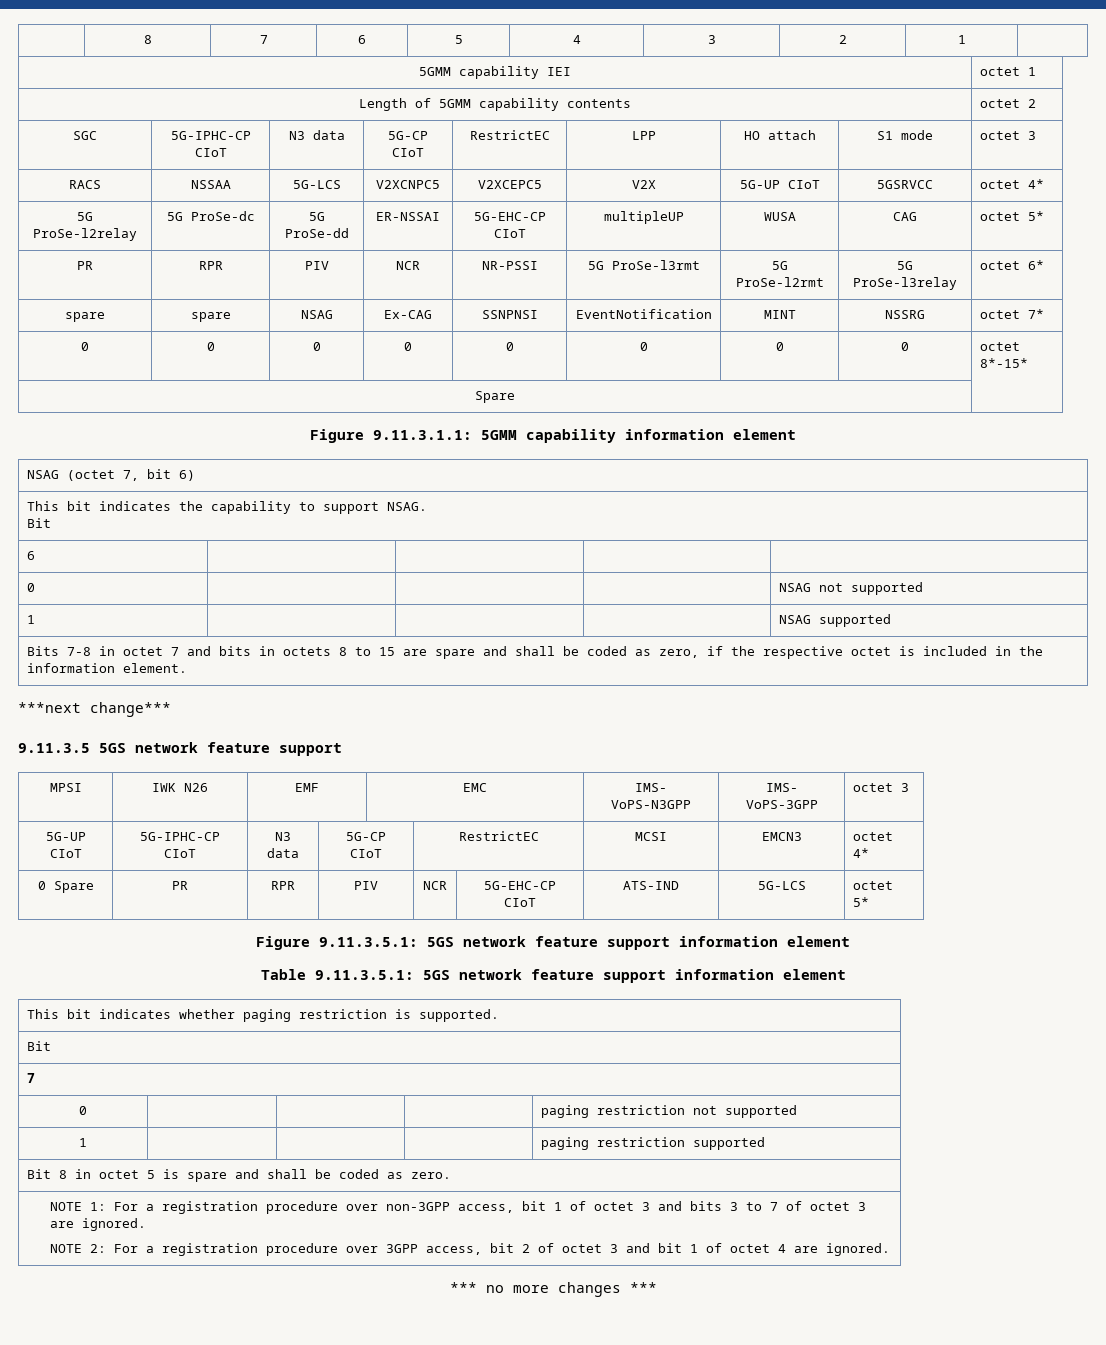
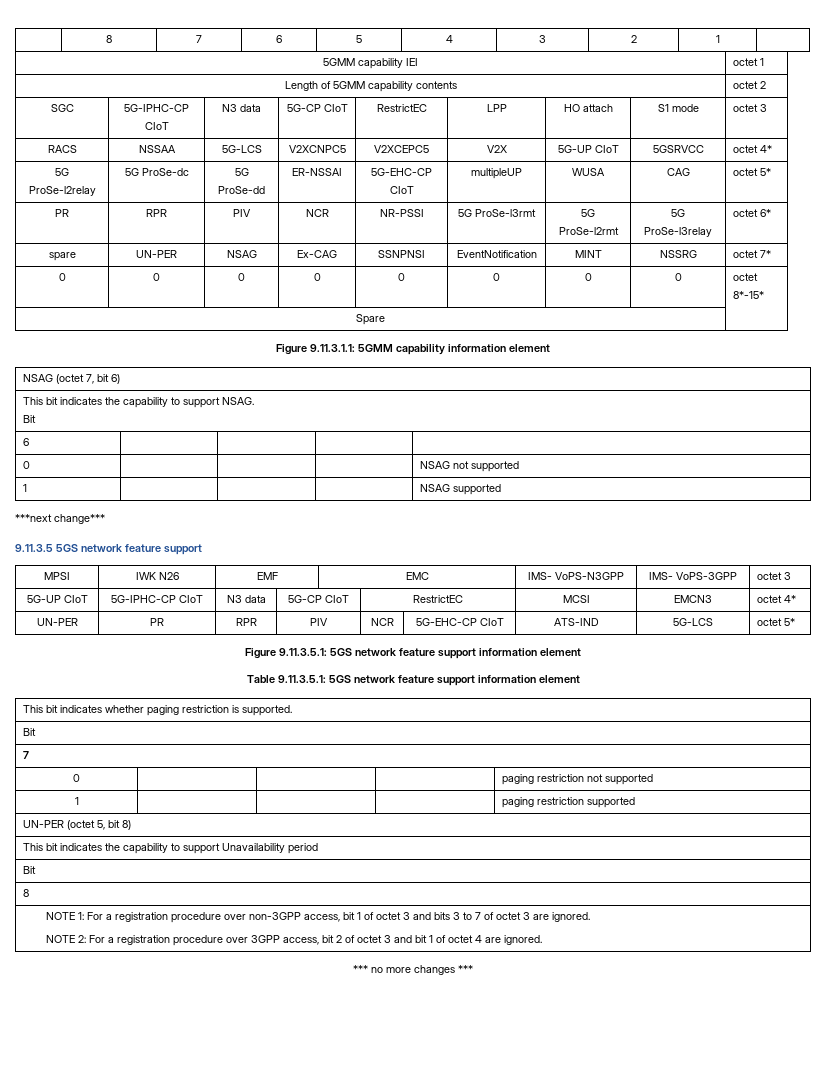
[190,312,231,322] spare -> [136,250,177,258] UN-PER
[26,646,1043,659] [26,663,187,673] // Bits 7-8 in octet 7 and bits in octets 8 to 15 are spare and shall be coded as zero, if the respective octet is included in the information element. -> (502, 489) none
[37,881,94,893] 0 Spare -> [36,618,78,626] UN-PER
[26,1169,451,1182] // Bit 8 in octet 5 is spare and shall be coded as zero. -> [23,820,132,830] [23,843,319,854] [23,866,37,874] [23,889,30,897] // UN-PER (octet 5, bit 8) // This bit indicates the capability to support Unavailability period // Bit // 8

